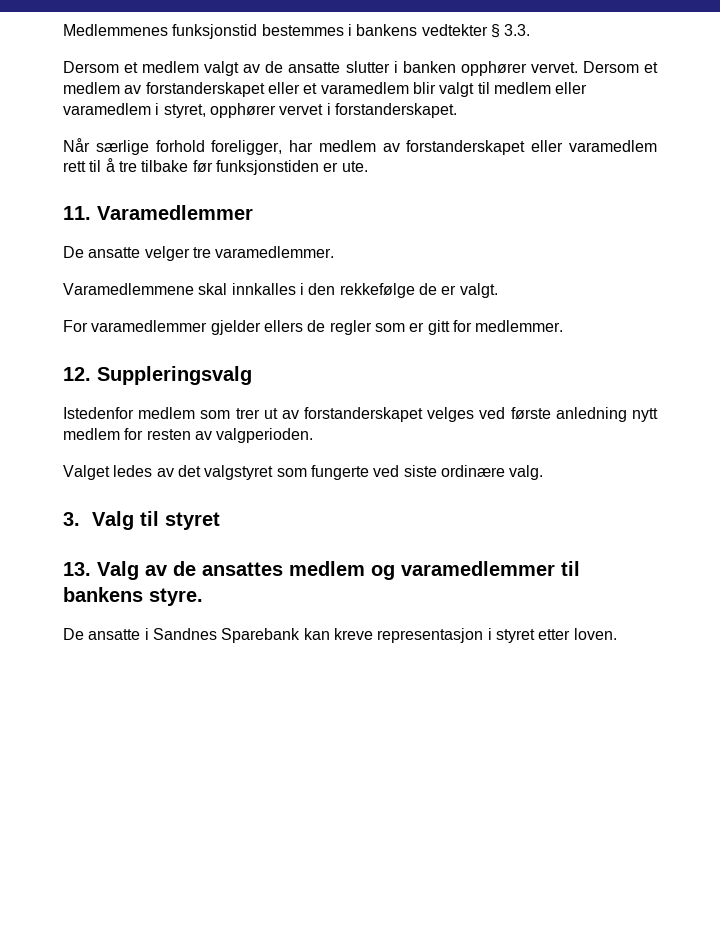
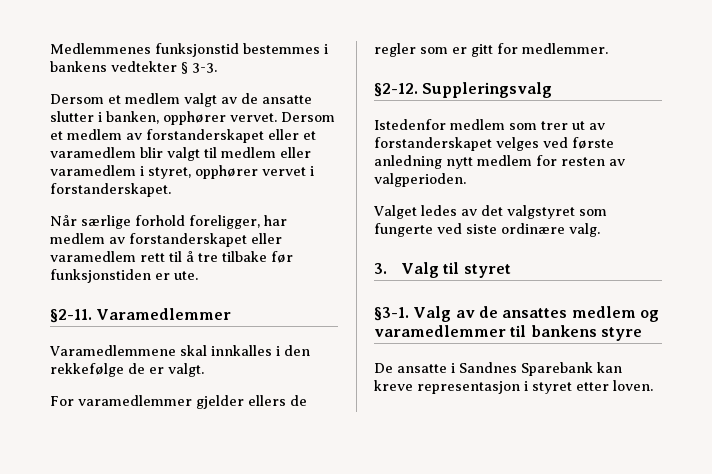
[504,24,531,36] 3.3. -> [192,63,217,73] 3-3.
[402,61,456,73] banken -> [106,111,159,124] banken,
[63,206,91,220] 11. -> [50,309,92,323] §2-11.
[63,246,335,261] // De ansatte velger tre varamedlemmer. -> (232, 314) none
[63,367,91,381] 12. -> [374,83,418,97] §2-12.
[63,562,91,576] 13. -> [374,307,409,321] §3-1.
[149,588,203,606] styre. -> [600,327,642,341] styre

